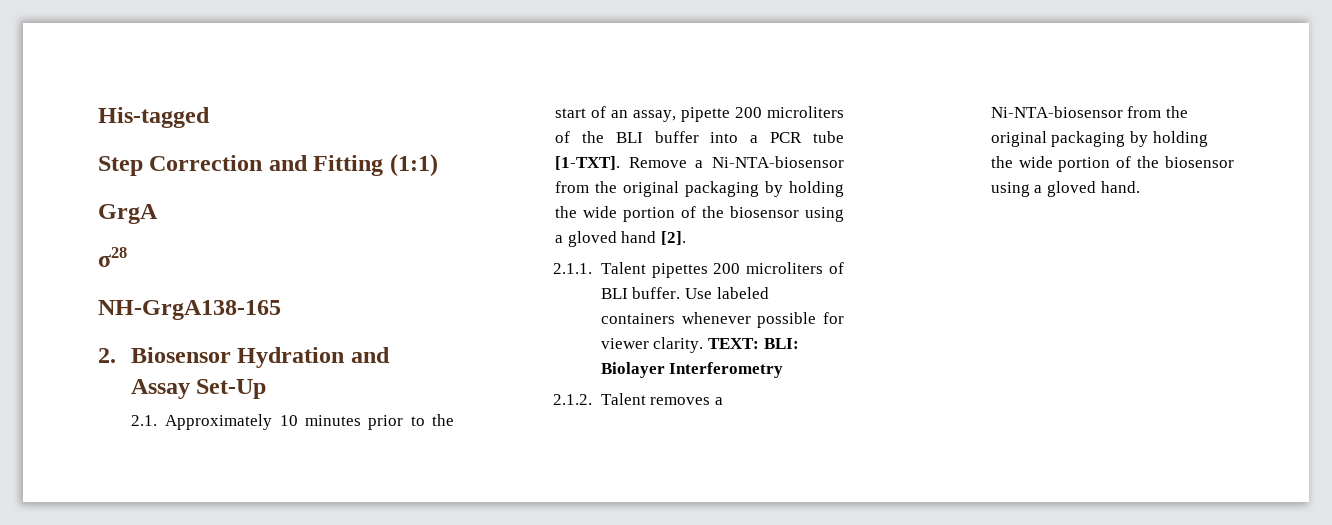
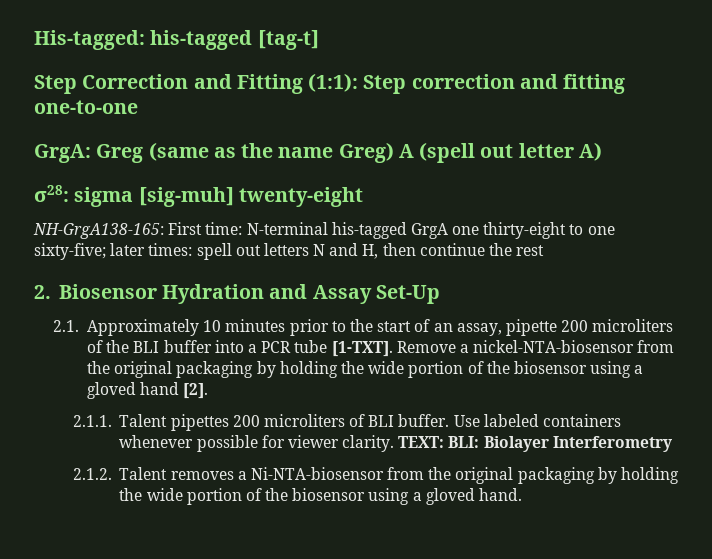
[98,107,210,128] His-tagged -> [34,30,319,50] His-tagged: his-tagged [tag-t]
[389,154,438,177] [98,204,158,224] [98,247,127,267] [98,300,281,320] (1:1) // GrgA // σ28 // NH-GrgA138-165 -> [308,73,626,94] [34,100,138,114] [34,142,602,163] [34,185,363,207] [33,222,615,239] [34,243,545,260] (1:1): Step correction and fitting one-to-one // GrgA: Greg (same as the name Greg) A (spell out letter A) // σ28: sigma [sig-muh] twenty-eight // NH-GrgA138-165: First time: N-terminal his-tagged GrgA one thirty-eight to one sixty-five; later times: spell out letters N and H, then continue the rest
[712,156,844,168] Ni-NTA-biosensor -> [473,340,635,353] nickel-NTA-biosensor

